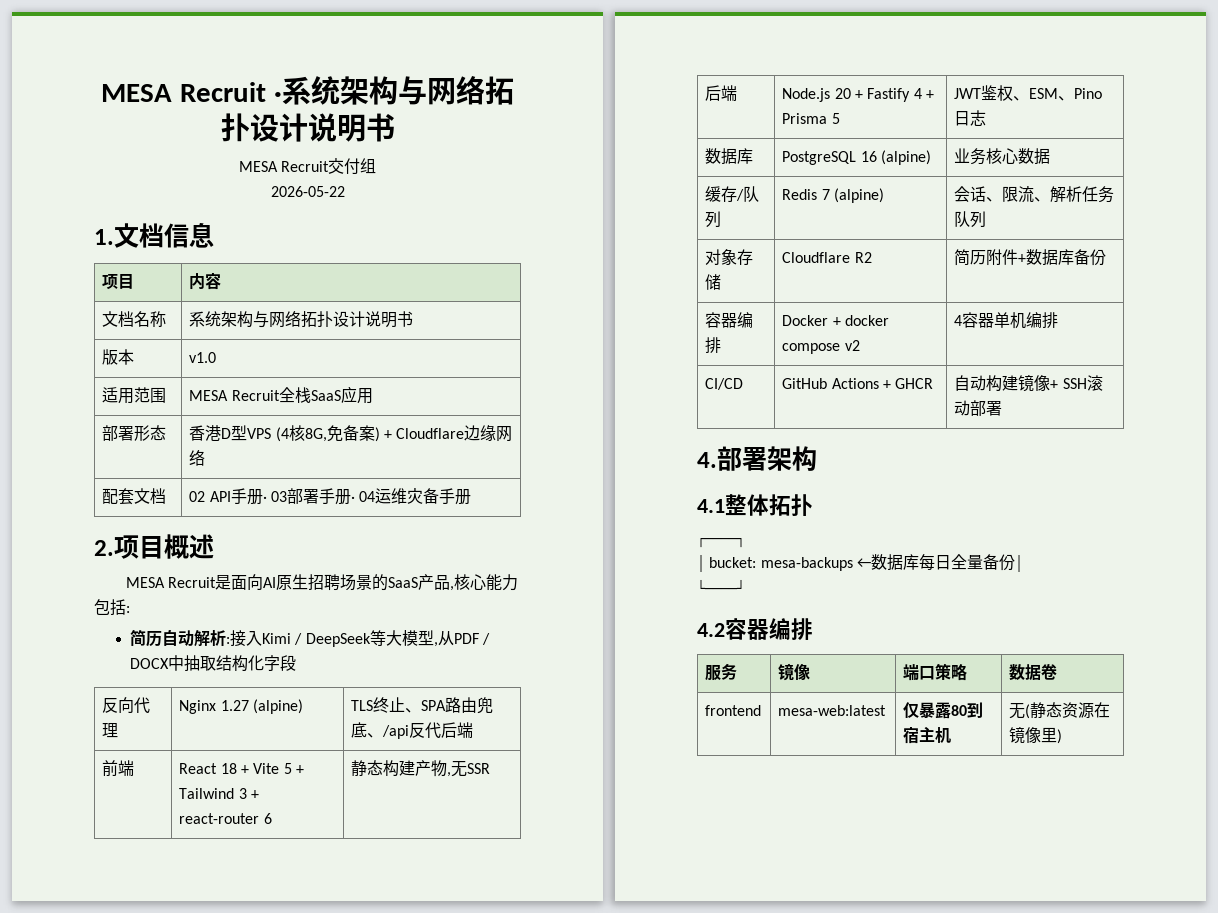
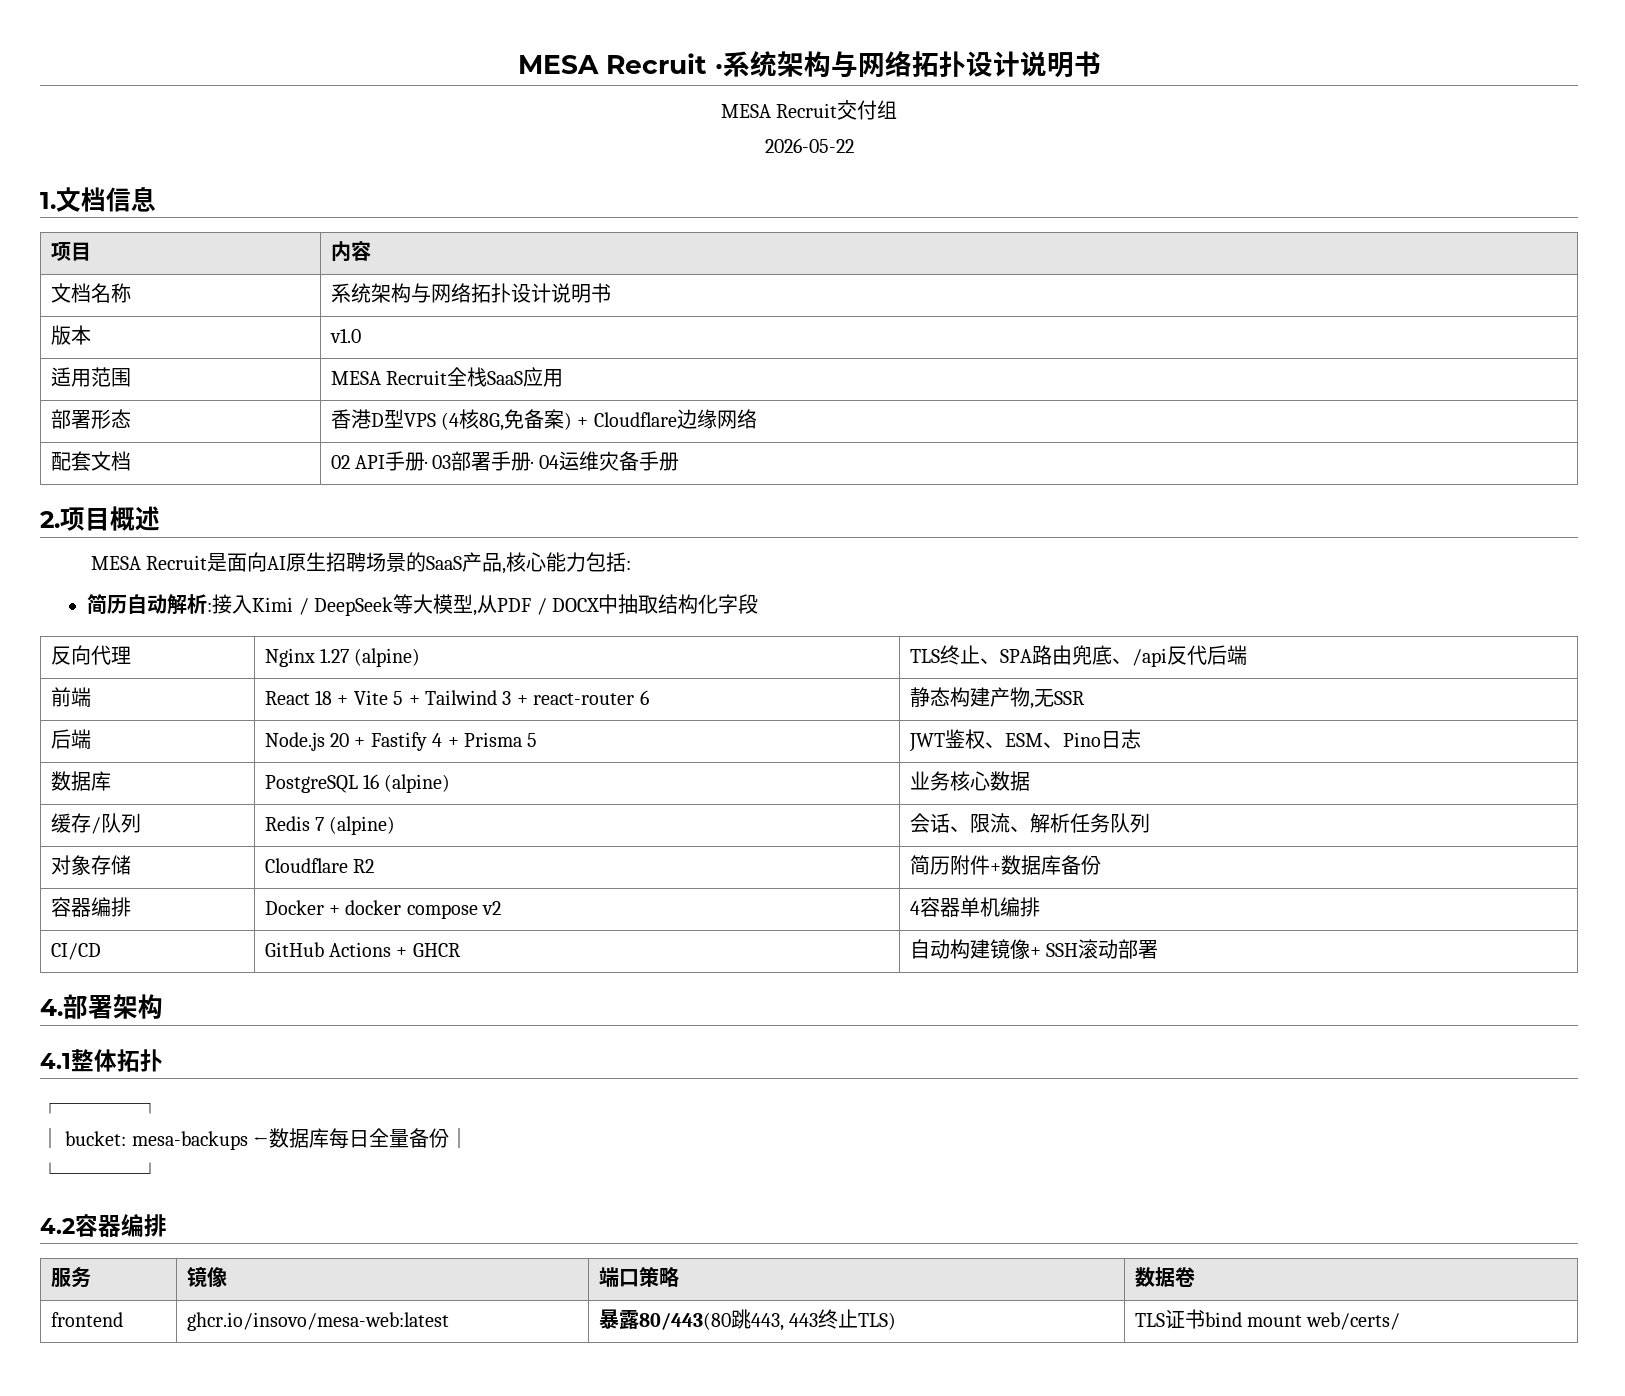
[778,705,887,716] [903,702,984,719] [903,726,952,744] [1009,702,1111,719] [1009,726,1063,744] mesa-web:latest | 仅暴露80到宿主机 | 无(静态资源在镜像里) -> [186,1312,449,1331] [598,1309,896,1331] [1134,1309,1401,1330] ghcr.io/insovo/mesa-web:latest | 暴露80/443(80跳443, 443终止TLS) | TLS证书bind mount web/certs/

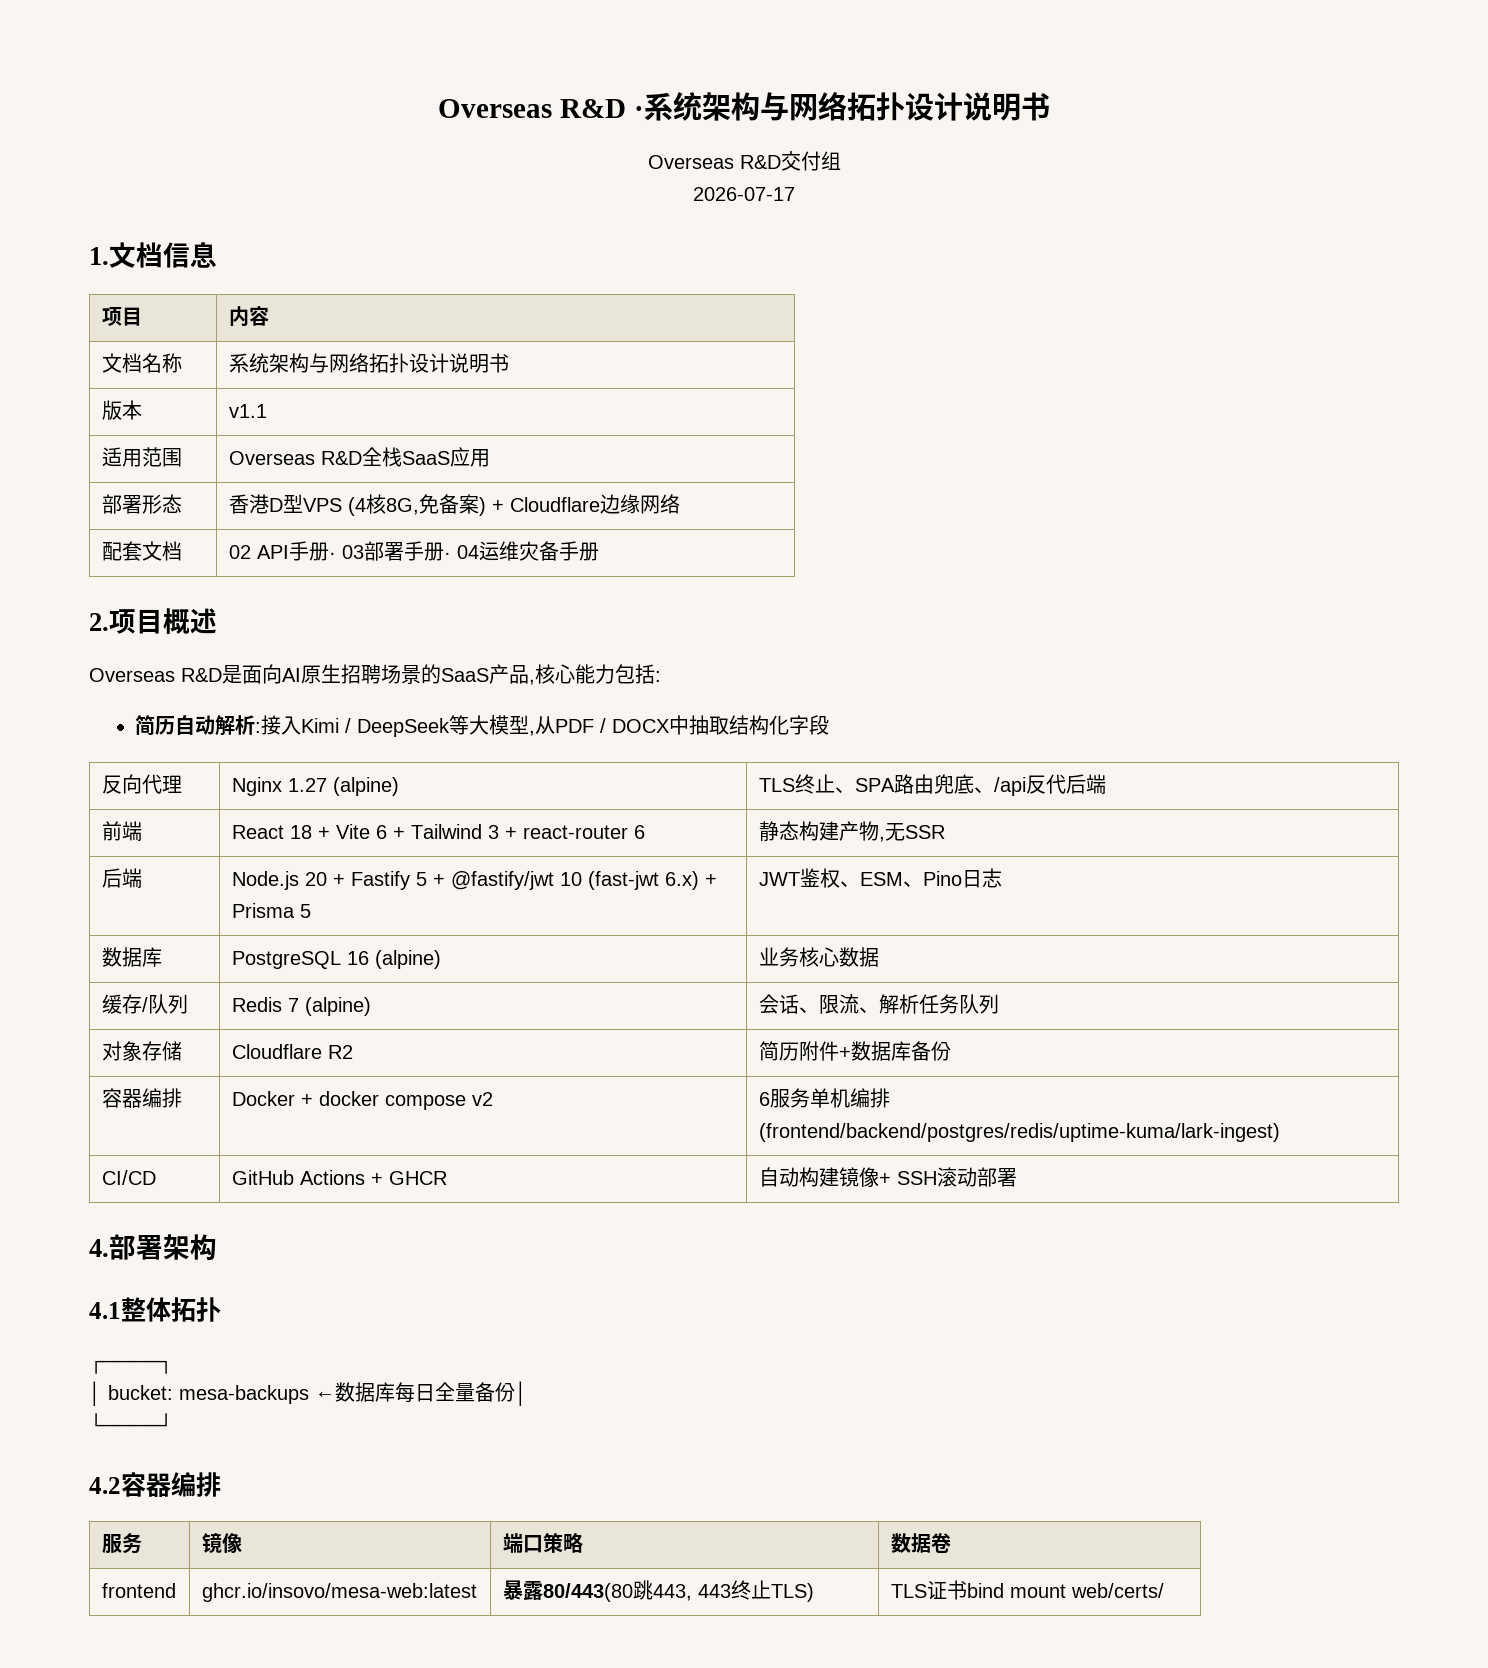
[517,53,707,74] MESA Recruit -> [438,99,626,118] Overseas R&D
[720,103,838,118] MESA Recruit -> [647,155,781,169] Overseas R&D
[764,138,854,153] 2026-05-22 -> [693,187,795,201] 2026-07-17
[329,328,361,343] v1.0 -> [228,404,267,418] v1.1
[330,370,447,385] MESA Recruit -> [228,451,362,465] Overseas R&D
[90,555,208,570] MESA Recruit -> [89,668,222,682] Overseas R&D
[393,691,404,705] 5 -> [375,825,387,839] 6
[432,733,443,747] 4 -> [415,871,699,890] 5 + @fastify/jwt 10 (fast-jwt 6.x)
[909,897,960,917] 4容器 -> [758,1088,810,1108] 6服务
(1040, 907) none -> [758,1123,1280,1142] (frontend/backend/postgres/redis/uptime-kuma/lark-ingest)

